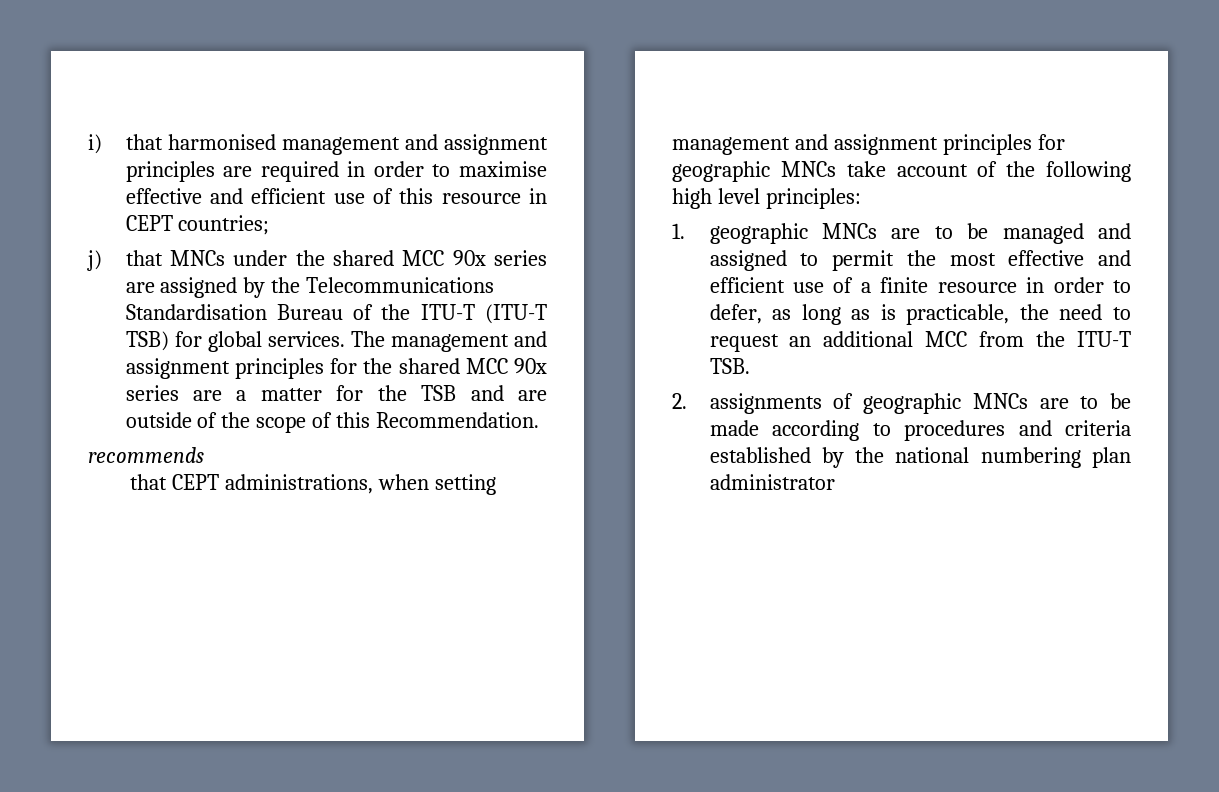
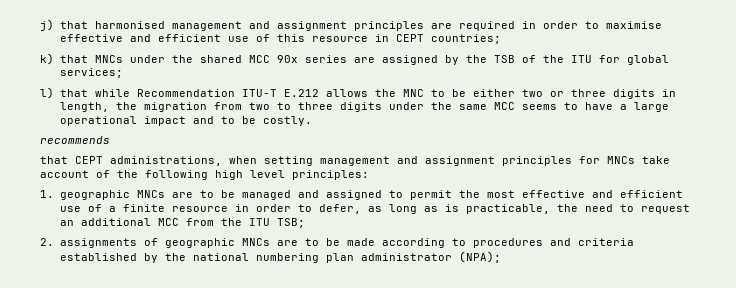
[88,134,102,154] i) -> [40,19,54,31] j)
[87,250,102,271] j) -> [40,53,54,65] k)
[306,277,495,293] [125,304,547,324] [125,331,548,352] [125,358,547,379] [125,385,548,401] [125,412,540,433] Telecommunications Standardisation Bureau of the ITU-T (ITU-T TSB) for global services. The management and assignment principles for the shared MCC 90x series are a matter for the TSB and are outside of the scope of this Recommendation. -> [493,55,669,65] [59,68,123,78] [40,87,676,99] [59,102,669,112] [59,116,312,126] TSB of the ITU for global services; // l) that while Recommendation ITU-T E.212 allows the MNC to be either two or three digits in length, the migration from two to three digits under the same MCC seems to have a large operational impact and to be costly.
[672,161,770,182] geographic -> (600, 160) none
[1077,331,1131,347] [709,358,750,374] ITU-T TSB. -> [248,218,305,228] ITU TSB;
(835, 482) none -> [458,251,501,263] (NPA);

